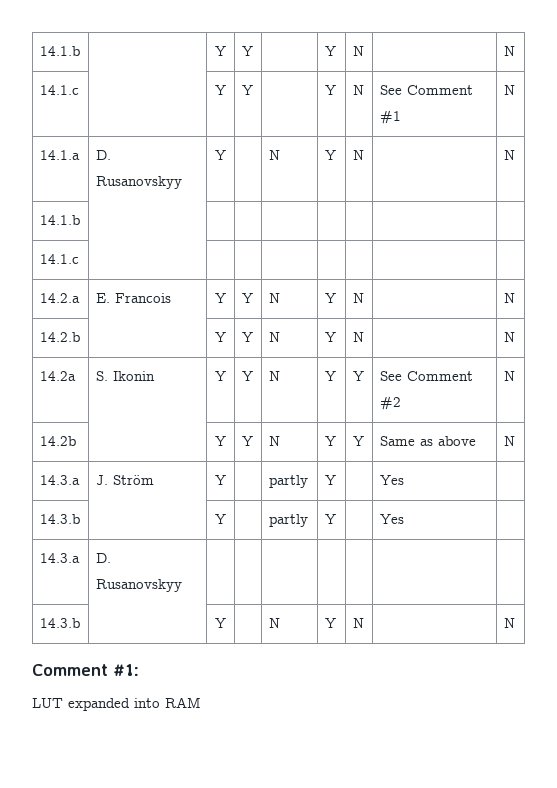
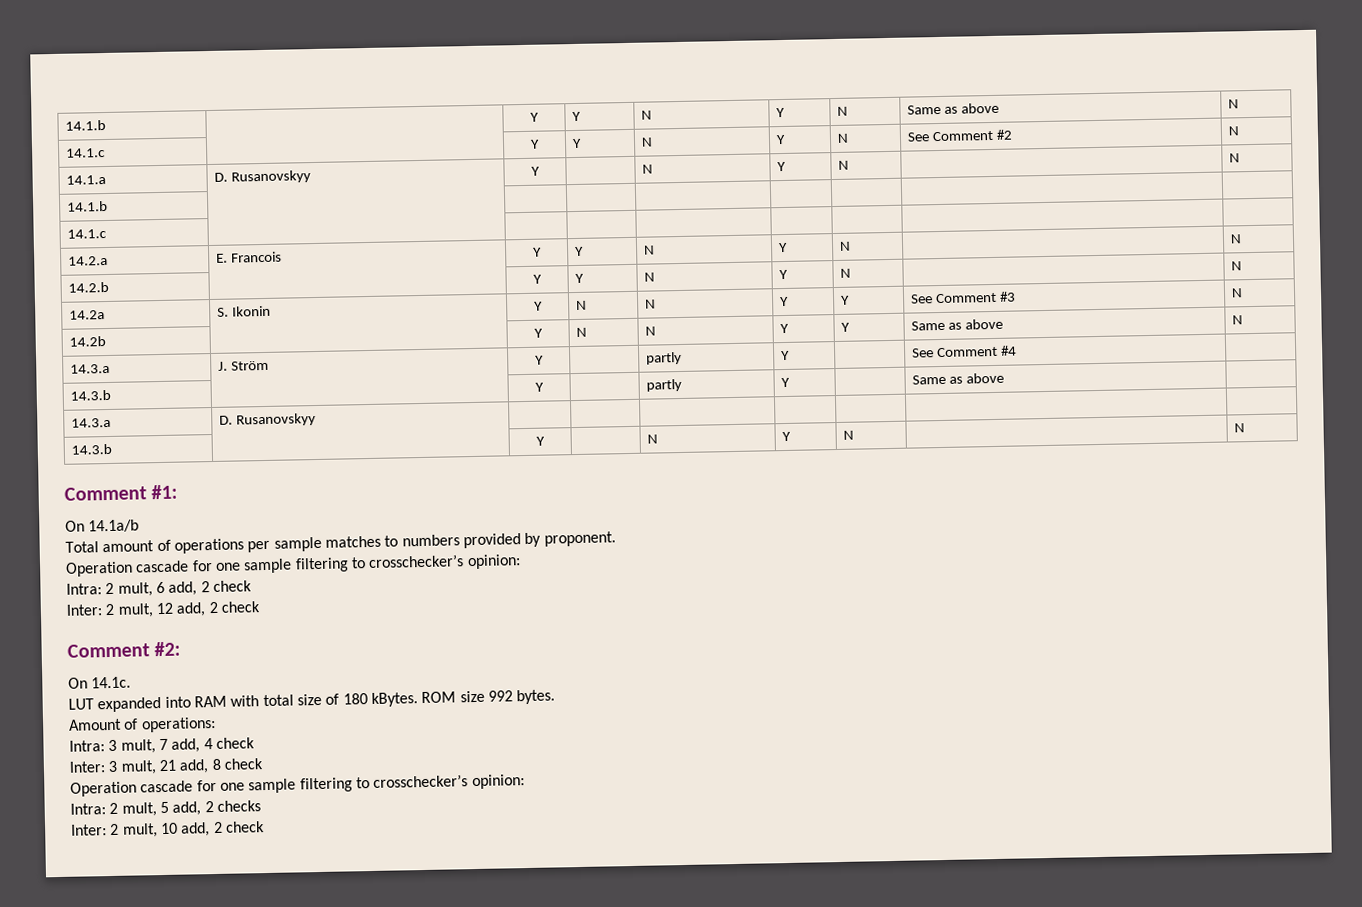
[324,46,336,56] [352,46,364,56] | Y | N | -> [640,110,652,120] [775,107,785,118] [836,106,848,116] [906,102,999,115] N | Y | N | Same as above
(253, 90) none -> [640,137,653,147] N
[379,110,401,124] #1 -> [995,129,1013,140] #2
[241,371,253,381] Y -> [575,300,587,311] N
[379,396,401,410] #2 -> [998,291,1016,302] #3
[241,436,253,446] Y -> [575,327,587,337] N
[379,475,404,485] Yes -> [911,345,1017,358] See Comment #4
[379,514,404,524] Yes -> [911,372,1004,385] Same as above
[32,697,201,711] LUT expanded into RAM -> [65,519,140,533] [65,531,616,554] [65,554,521,577] [66,580,252,597] [66,601,260,618] [67,641,182,658] [68,676,132,689] [68,689,556,713] [68,716,216,733] [69,737,255,754] [69,758,263,775] [70,774,525,797] [70,800,261,817] [71,821,265,838] On 14.1a/b // Total amount of operations per sample matches to numbers provided by proponent. // Operation cascade for one sample filtering to crosschecker’s opinion: // Intra: 2 mult, 6 add, 2 check // Inter: 2 mult, 12 add, 2 check // Comment #2: // On 14.1c. // LUT expanded into RAM with total size of 180 kBytes. ROM size 992 bytes. // Amount of operations: // Intra: 3 mult, 7 add, 4 check // Inter: 3 mult, 21 add, 8 check // Operation cascade for one sample filtering to crosschecker’s opinion: // Intra: 2 mult, 5 add, 2 checks // Inter: 2 mult, 10 add, 2 check

